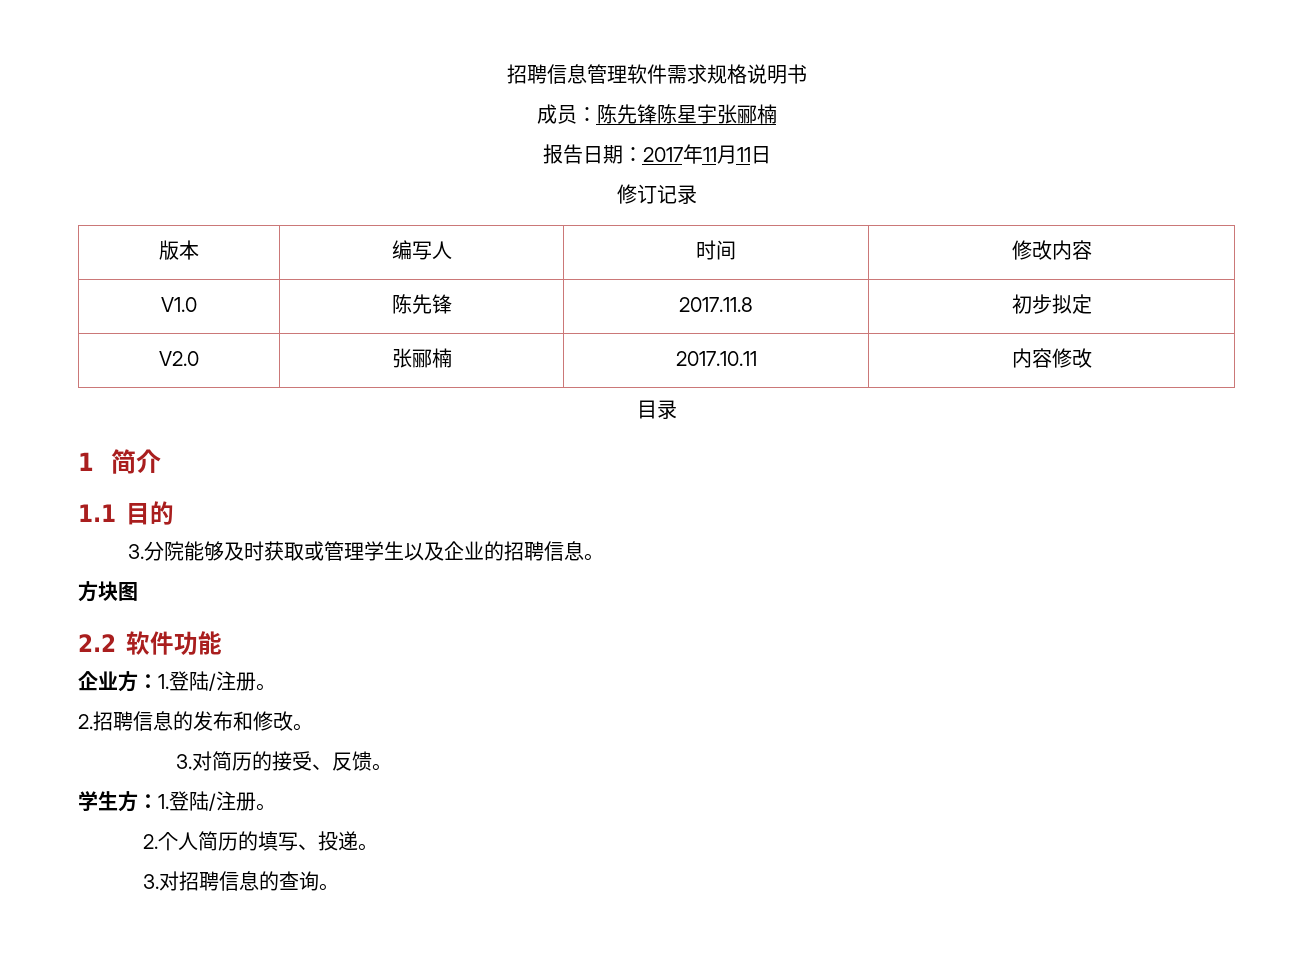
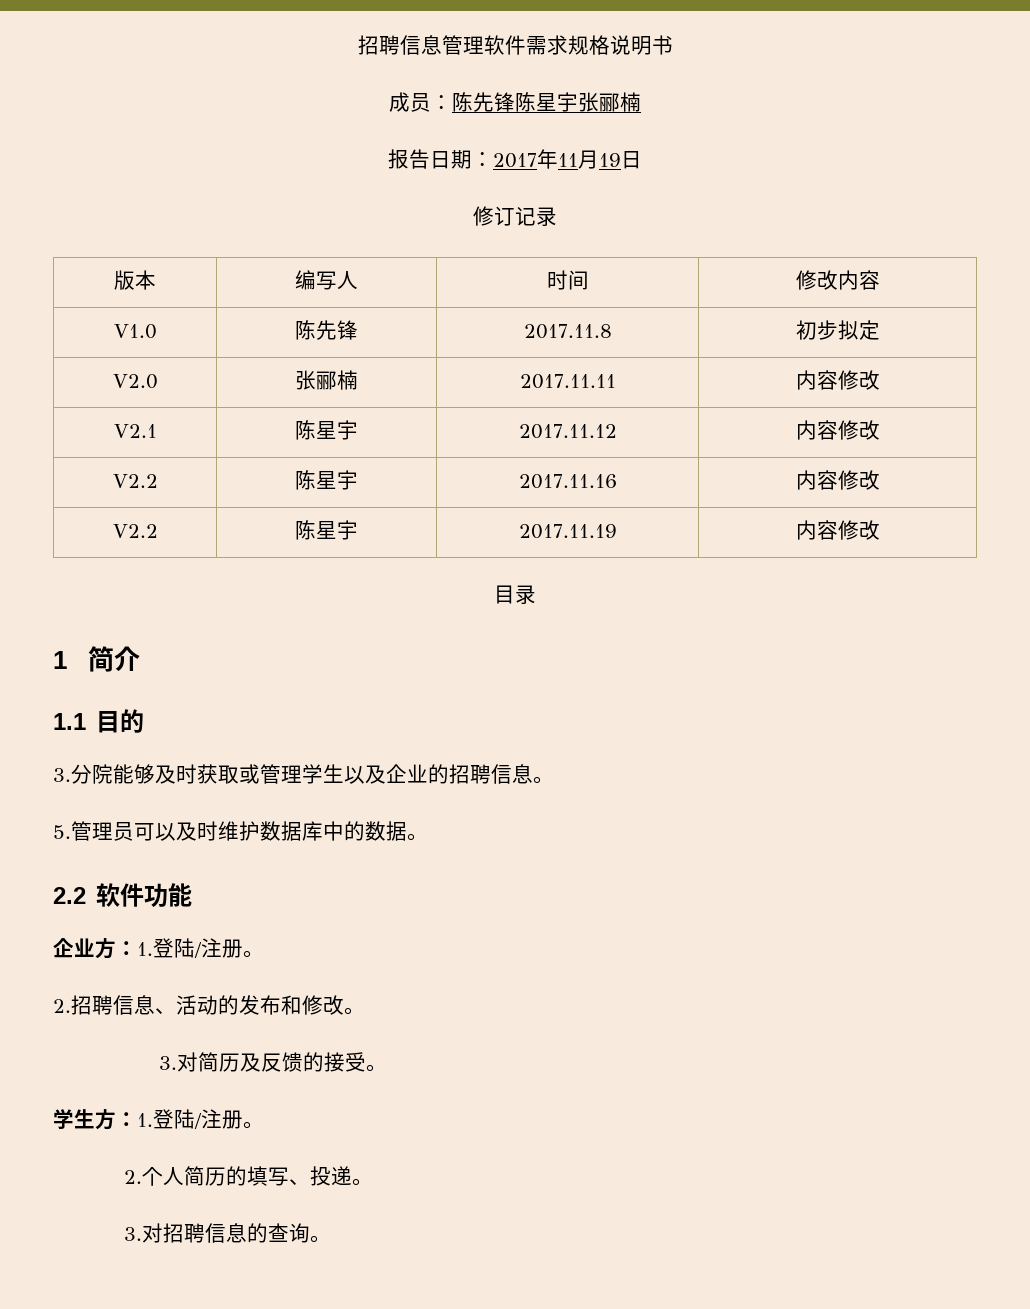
[736,147,751,162] 11 -> [599,153,621,167] 19
[675,351,757,366] 2017.10.11 -> [519,374,616,389] [795,370,880,390] [113,424,157,438] [295,420,359,440] [518,424,617,439] [795,420,880,440] [112,474,158,488] [295,470,359,490] [518,474,617,489] [795,470,880,490] [112,524,158,538] [295,520,359,540] [518,524,617,539] 2017.11.11 | 内容修改 // V2.1 | 陈星宇 | 2017.11.12 | 内容修改 // V2.2 | 陈星宇 | 2017.11.16 | 内容修改 // V2.2 | 陈星宇 | 2017.11.19
[78,581,138,602] 方块图 -> [53,821,428,841] 5.管理员可以及时维护数据库中的数据。
(173, 721) none -> [155,995,218,1015] 、活动
[252,751,373,771] 的接受、反馈 -> [240,1052,367,1072] 及反馈的接受

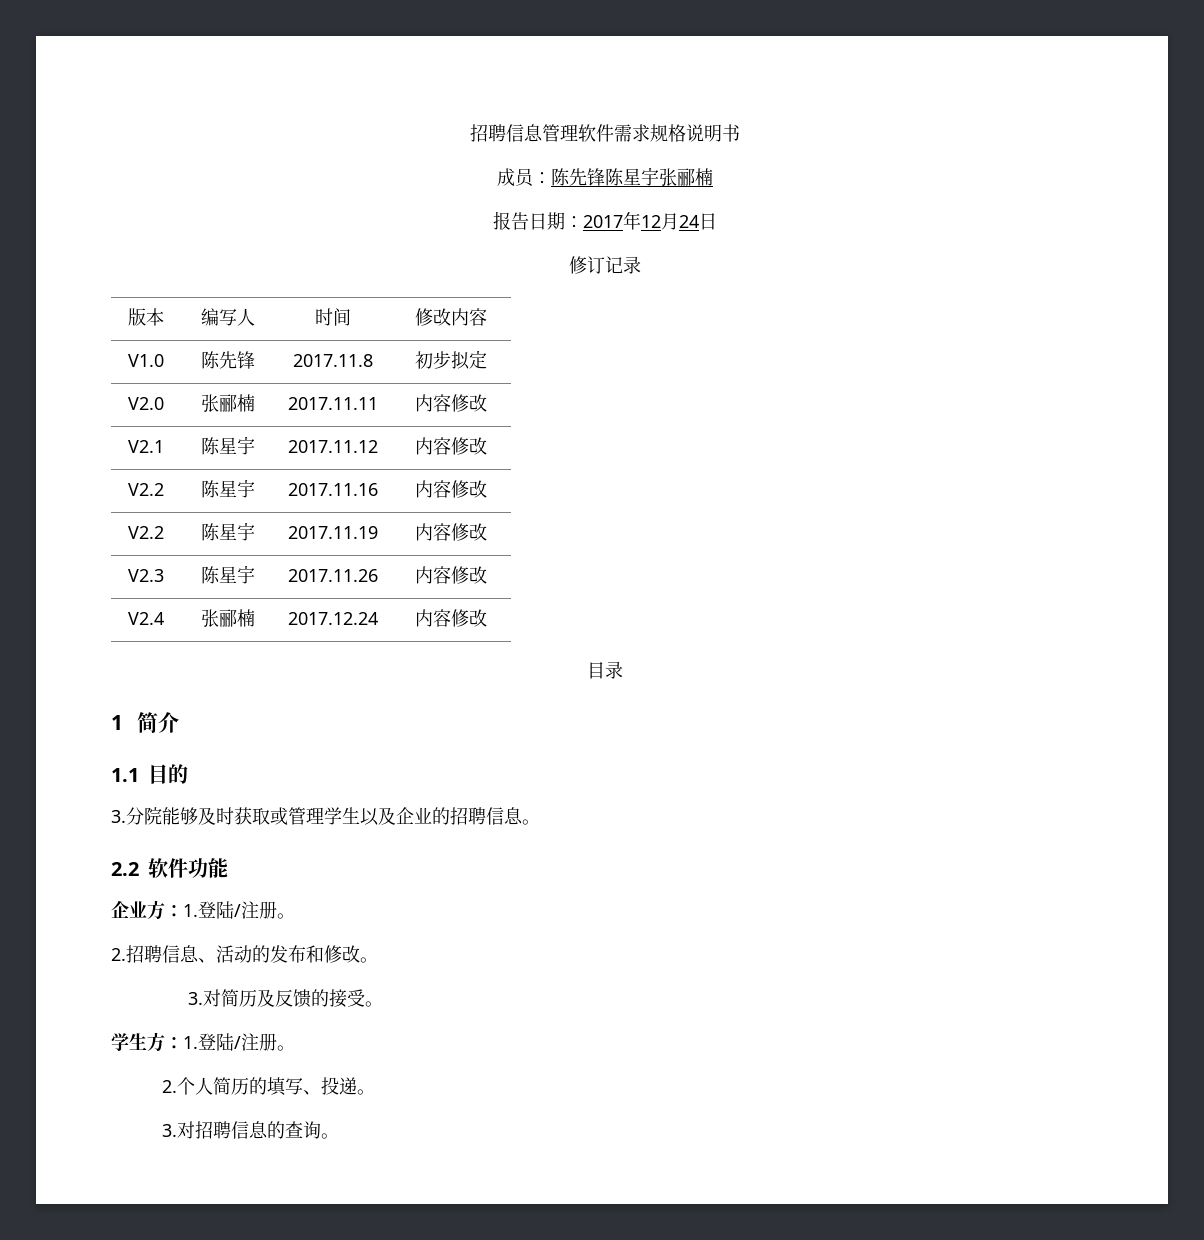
[558,150,621,169] 11月19 -> [641,213,699,230] 12月24
(880, 530) none -> [128,569,164,582] [200,565,255,584] [288,569,378,582] [415,566,487,584] [128,612,164,625] [200,609,255,627] [288,612,378,625] [415,609,487,627] // V2.3 | 陈星宇 | 2017.11.26 | 内容修改 // V2.4 | 张郦楠 | 2017.12.24 | 内容修改
[53,821,428,841] // 5.管理员可以及时维护数据库中的数据。 -> (540, 822) none

